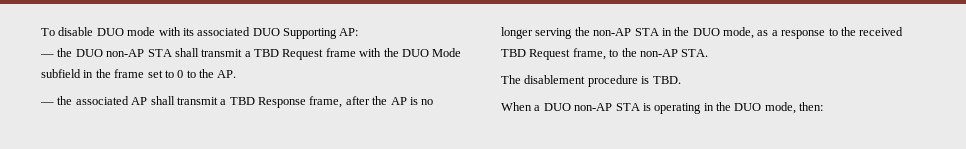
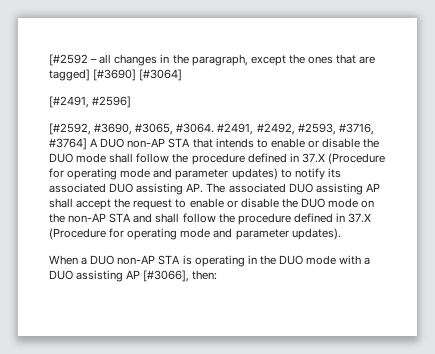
[41,27,359,39] [40,48,462,60] [41,69,237,78] [40,96,434,108] [501,27,904,39] [501,48,709,60] [501,75,681,87] To disable DUO mode with its associated DUO Supporting AP: // — the DUO non-AP STA shall transmit a TBD Request frame with the DUO Mode subfield in the frame set to 0 to the AP. // — the associated AP shall transmit a TBD Response frame, after the AP is no longer serving the non-AP STA in the DUO mode, as a response to the received TBD Request frame, to the non-AP STA. // The disablement procedure is TBD. -> [49,54,376,66] [49,69,183,81] [49,96,132,108] [49,123,374,135] [49,138,380,150] [49,153,385,165] [49,168,341,180] [49,183,380,195] [49,198,375,210] [49,213,372,225] [49,228,341,240] [#2592 – all changes in the paragraph, except the ones that are tagged] [#3690] [#3064] // [#2491, #2596] // [#2592, #3690, #3065, #3064. #2491, #2492, #2593, #3716, #3764] A DUO non-AP STA that intends to enable or disable the DUO mode shall follow the procedure defined in 37.X (Procedure for operating mode and parameter updates) to notify its associated DUO assisting AP. The associated DUO assisting AP shall accept the request to enable or disable the DUO mode on the non-AP STA and shall follow the procedure defined in 37.X (Procedure for operating mode and parameter updates).
[764,102,796,114] mode, -> [306,255,371,265] [49,270,190,282] mode with a DUO assisting AP [#3066],

